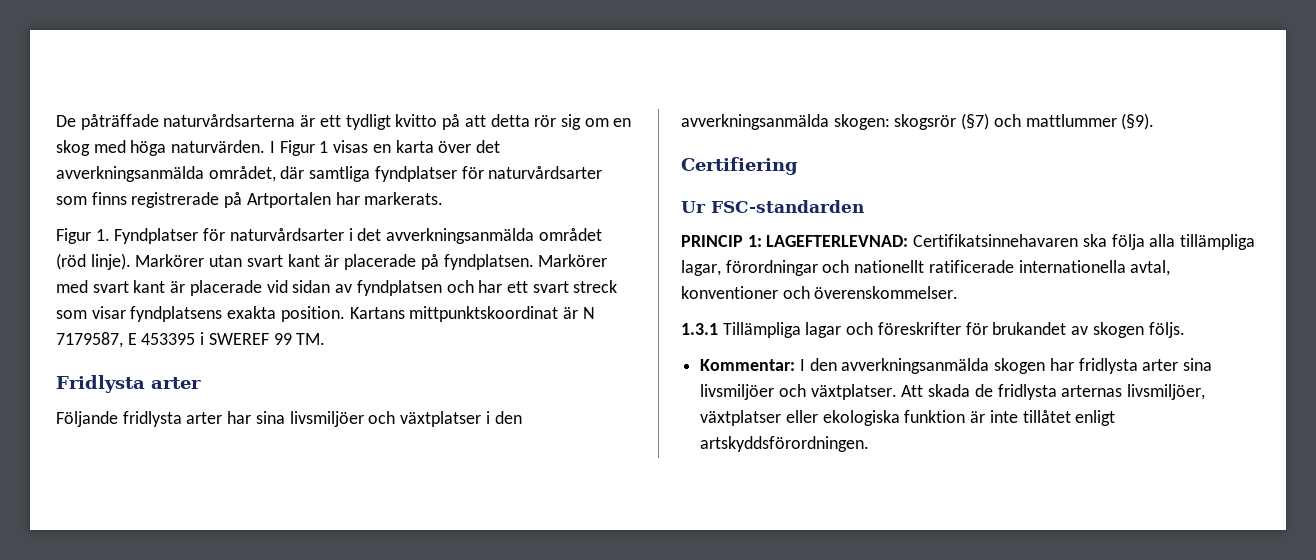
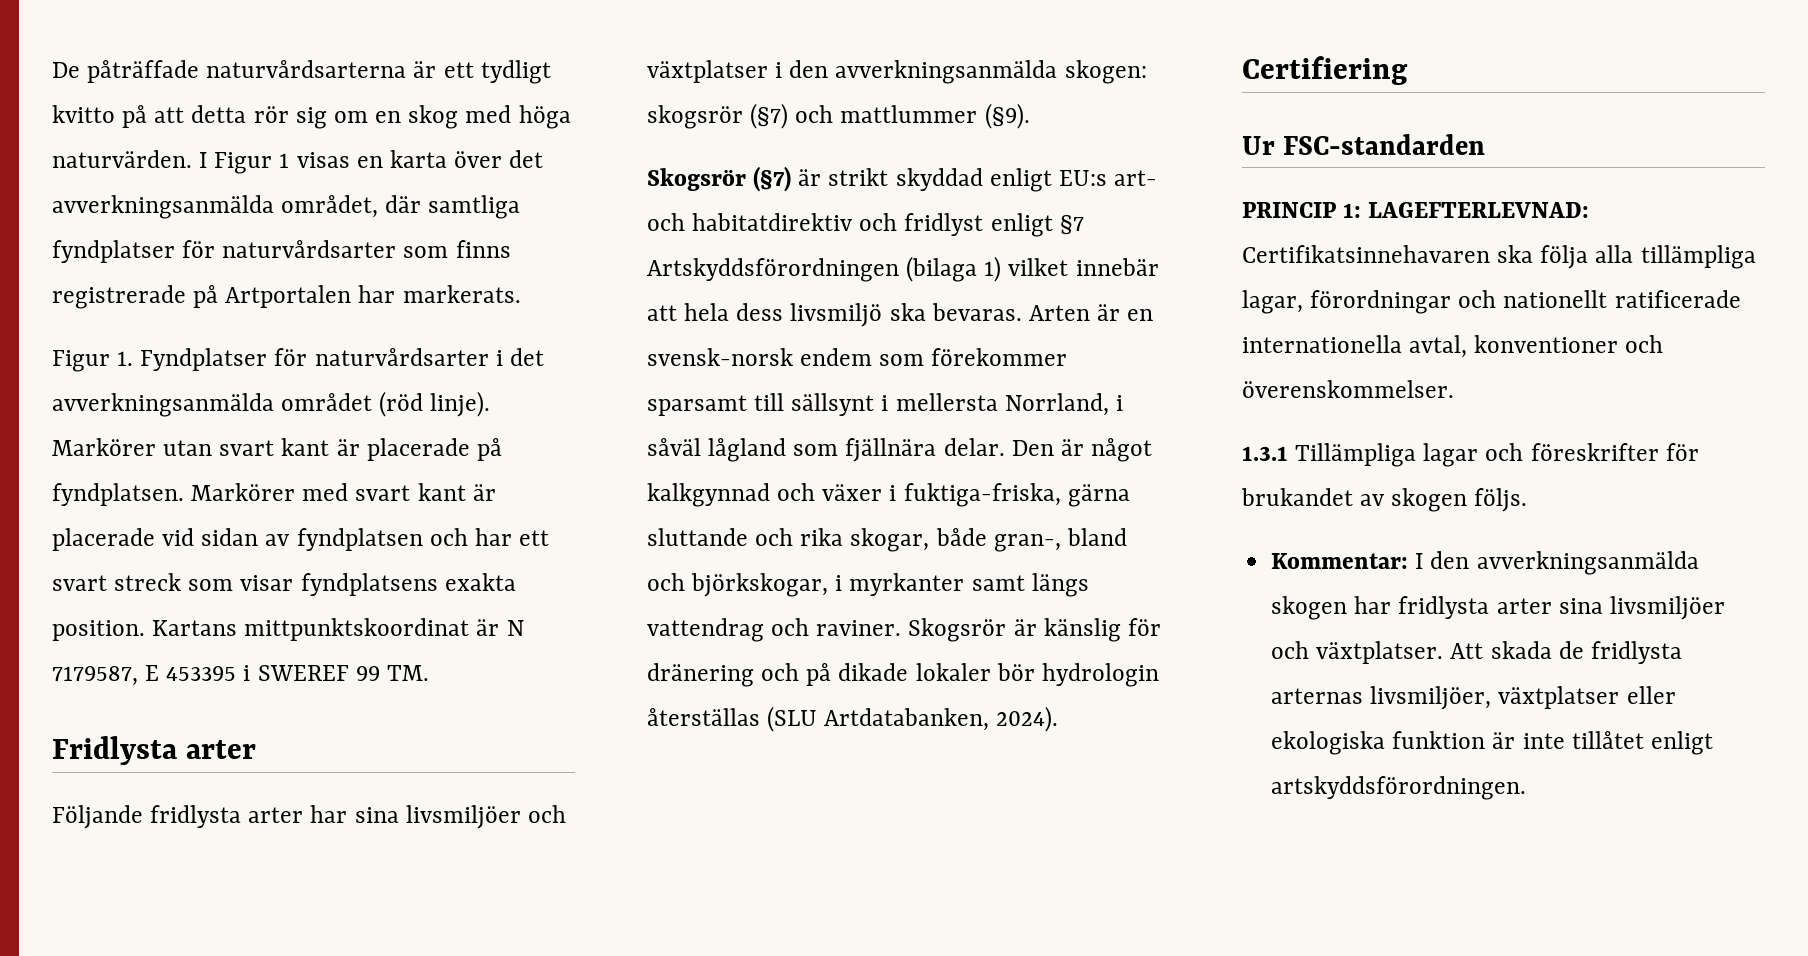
(1155, 121) none -> [647,166,1158,192] [647,213,1084,237] [647,256,1159,282] [647,303,1154,327] [647,348,1068,366] [647,393,1123,416] [647,438,1153,462] [647,483,1130,507] [647,528,1127,552] [647,573,1089,597] [647,618,1161,642] [647,663,1159,687] [647,706,1059,732] // Skogsrör (§7) är strikt skyddad enligt EU:s art- och habitatdirektiv och fridlyst enligt §7 Artskyddsförordningen (bilaga 1) vilket innebär att hela dess livsmiljö ska bevaras. Arten är en svensk-norsk endem som förekommer sparsamt till sällsynt i mellersta Norrland, i såväl lågland som fjällnära delar. Den är något kalkgynnad och växer i fuktiga-friska, gärna sluttande och rika skogar, både gran-, bland och björkskogar, i myrkanter samt längs vattendrag och raviner. Skogsrör är känslig för dränering och på dikade lokaler bör hydrologin återställas (SLU Artdatabanken, 2024).

